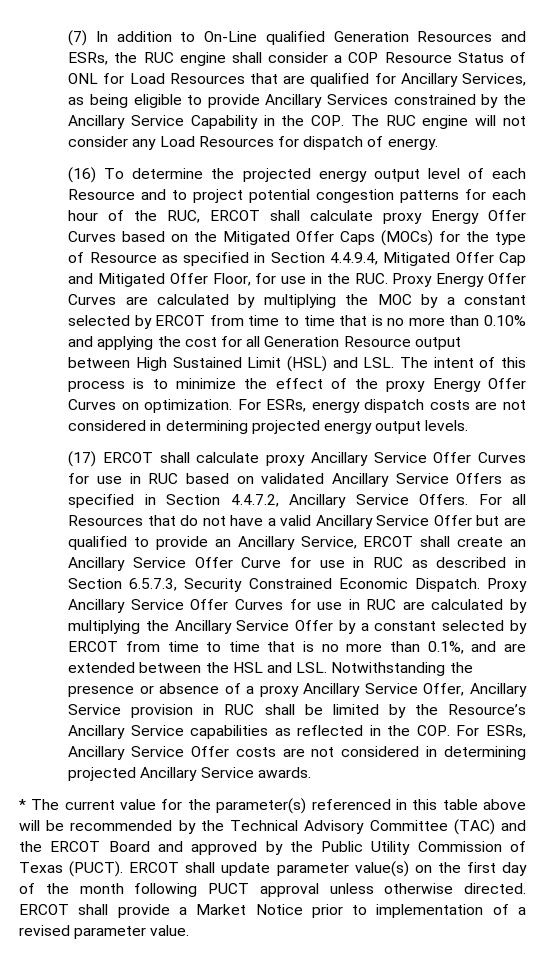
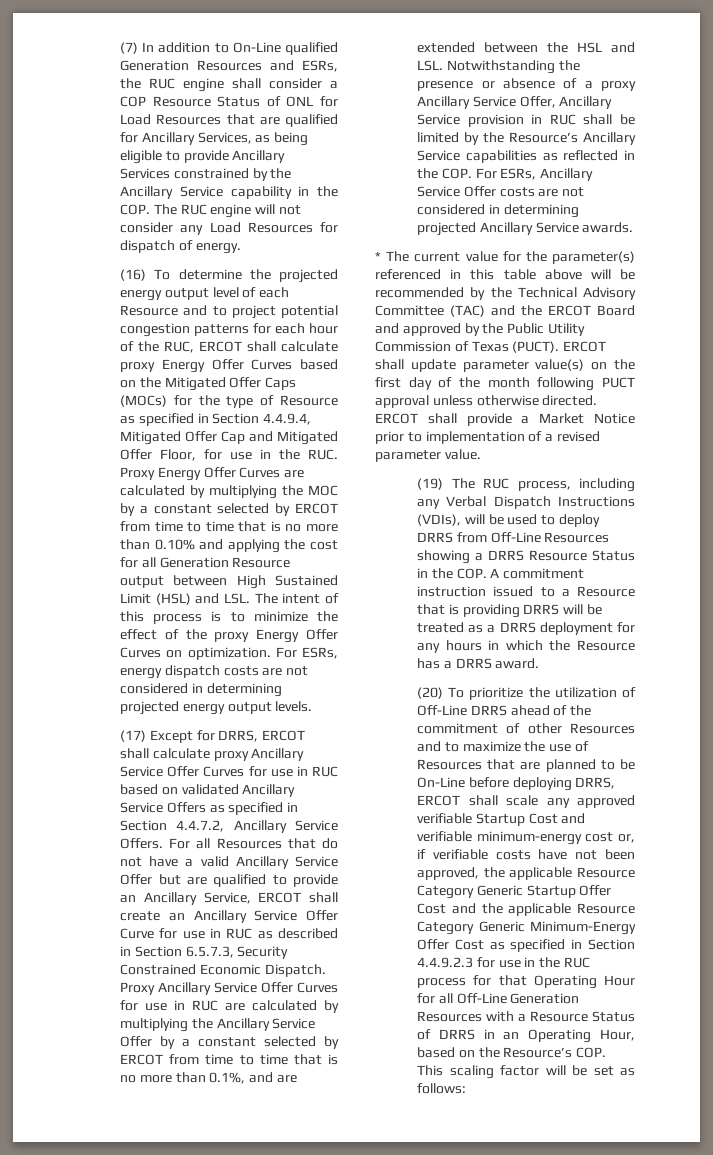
[190,115,258,129] Capability -> [230,186,292,199] capability
(97, 459) none -> [149,730,259,743] Except for DRRS,
(190, 930) none -> [417,478,635,492] [417,496,635,509] [417,514,601,527] [417,532,610,543] [417,550,635,564] [417,568,585,579] [417,586,635,597] [417,604,603,618] [417,622,635,635] [417,640,635,653] [417,658,540,669] [417,687,636,700] [417,705,592,716] [417,723,635,734] [417,741,590,752] [417,759,635,772] [417,777,616,791] [417,795,635,808] [417,813,586,826] [417,831,635,845] [417,849,635,860] [417,867,635,880] [417,885,612,899] [417,903,635,916] [417,921,636,935] [417,939,635,952] [417,957,591,968] [417,975,635,989] [417,993,580,1004] [417,1011,635,1022] [417,1029,635,1043] [417,1047,607,1058] [417,1065,635,1079] [417,1083,467,1094] // (19) The RUC process, including any Verbal Dispatch Instructions (VDIs), will be used to deploy DRRS from Off-Line Resources showing a DRRS Resource Status in the COP. A commitment instruction issued to a Resource that is providing DRRS will be treated as a DRRS deployment for any hours in which the Resource has a DRRS award. // (20) To prioritize the utilization of Off-Line DRRS ahead of the commitment of other Resources and to maximize the use of Resources that are planned to be On-Line before deploying DRRS, ERCOT shall scale any approved verifiable Startup Cost and verifiable minimum-energy cost or, if verifiable costs have not been approved, the applicable Resource Category Generic Startup Offer Cost and the applicable Resource Category Generic Minimum-Energy Offer Cost as specified in Section 4.4.9.2.3 for use in the RUC process for that Operating Hour for all Off-Line Generation Resources with a Resource Status of DRRS in an Operating Hour, based on the Resource’s COP. This scaling factor will be set as follows:

